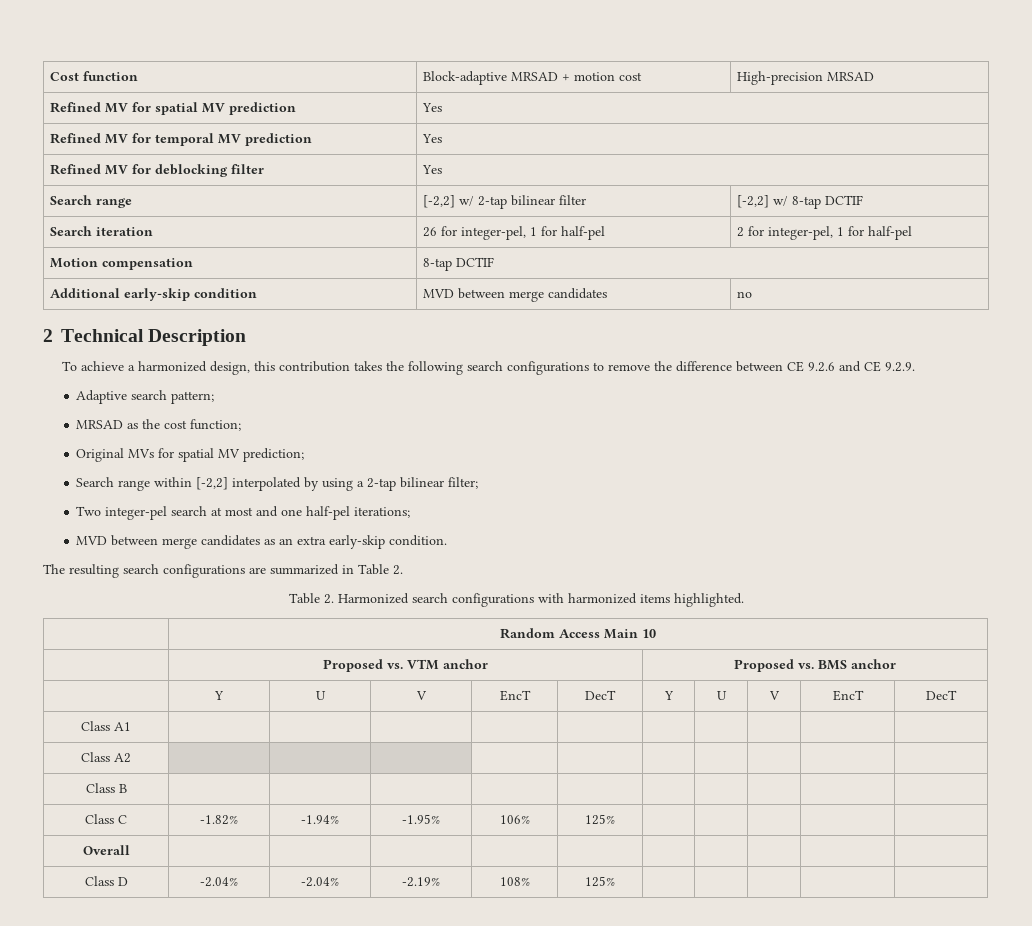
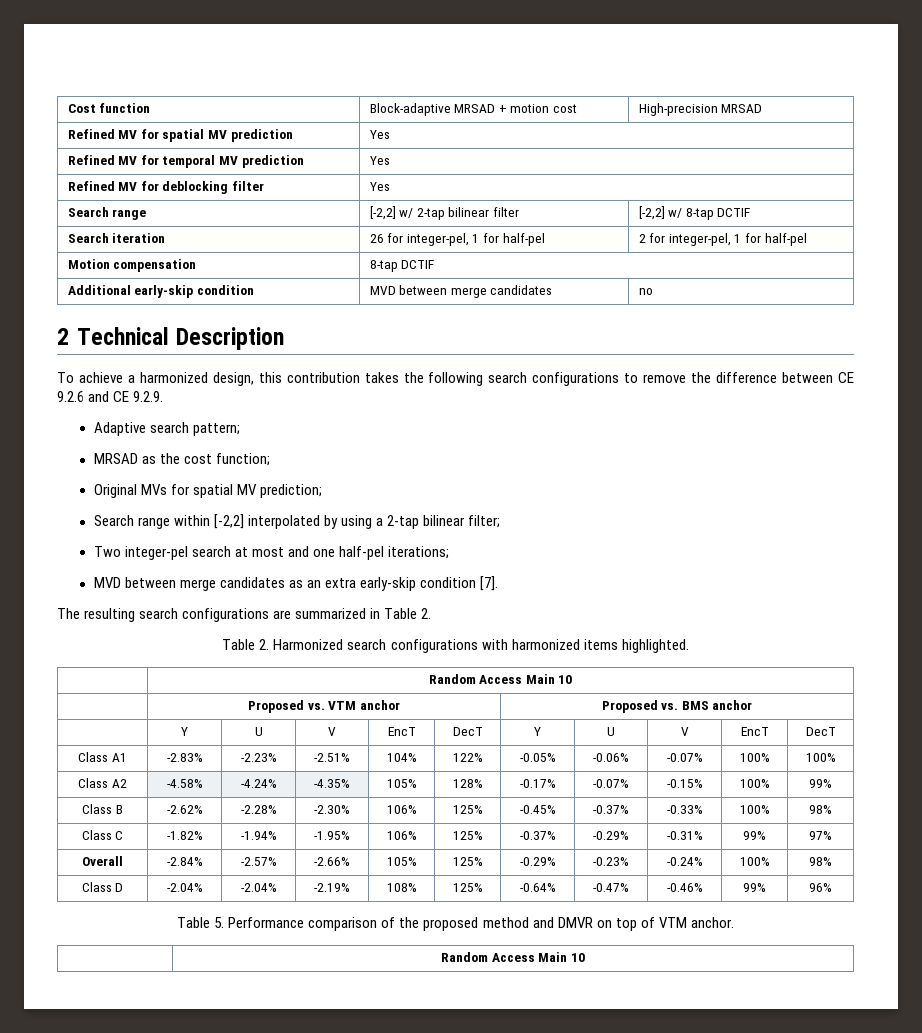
[389,535,448,546] condition. -> [420,576,499,591] condition [7].
[81,752,131,763] [85,783,127,793] | | | | | | | | | // Class A2 | | | | | | | | | | // Class B | | | | | | | | | | -> [166,753,203,762] [240,753,277,762] [314,753,350,762] [386,753,417,762] [452,753,483,762] [519,753,556,762] [593,753,629,762] [666,753,703,762] [739,753,770,762] [805,753,836,762] [78,778,127,788] [166,779,203,788] [240,779,277,788] [314,779,350,788] [386,779,417,788] [452,779,483,788] [519,779,556,788] [593,779,629,788] [666,779,703,788] [739,779,770,788] [809,779,832,788] [82,804,123,814] [166,805,203,814] [240,805,277,814] [314,805,350,814] [386,805,417,814] [452,805,483,814] [519,805,556,814] [593,805,629,814] [666,805,703,814] [739,805,770,814] [809,805,832,814] -2.83% | -2.23% | -2.51% | 104% | 122% | -0.05% | -0.06% | -0.07% | 100% | 100% // Class A2 | -4.58% | -4.24% | -4.35% | 105% | 128% | -0.17% | -0.07% | -0.15% | 100% | 99% // Class B | -2.62% | -2.28% | -2.30% | 106% | 125% | -0.45% | -0.37% | -0.33% | 100% | 98%
[82,845,130,855] | | | | // Overall | | | | | | | | | | -> [519,831,556,840] [593,831,629,840] [666,831,703,840] [743,831,766,840] [809,831,832,840] [82,856,123,866] [166,857,203,866] [240,857,277,866] [314,857,350,866] [386,857,417,866] [452,857,483,866] [519,857,556,866] [593,857,629,866] [666,857,703,866] [739,857,770,866] [809,857,832,866] -0.37% | -0.29% | -0.31% | 99% | 97% // Overall | -2.84% | -2.57% | -2.66% | 105% | 125% | -0.29% | -0.23% | -0.24% | 100% | 98%
(615, 881) | | | | -> [519,883,556,892] [593,883,629,892] [666,883,703,892] [743,883,766,892] [809,883,832,892] [177,917,734,931] [441,952,585,962] -0.64% | -0.47% | -0.46% | 99% | 96% // Table 5. Performance comparison of the proposed method and DMVR on top of VTM anchor. // | Random Access Main 10

